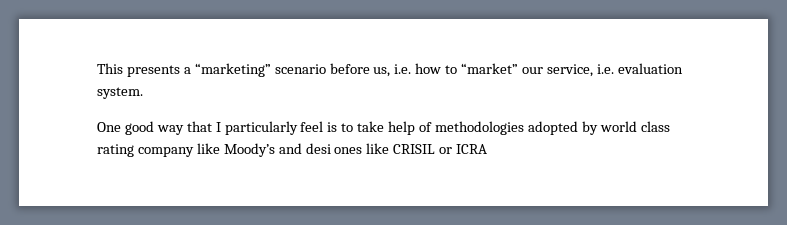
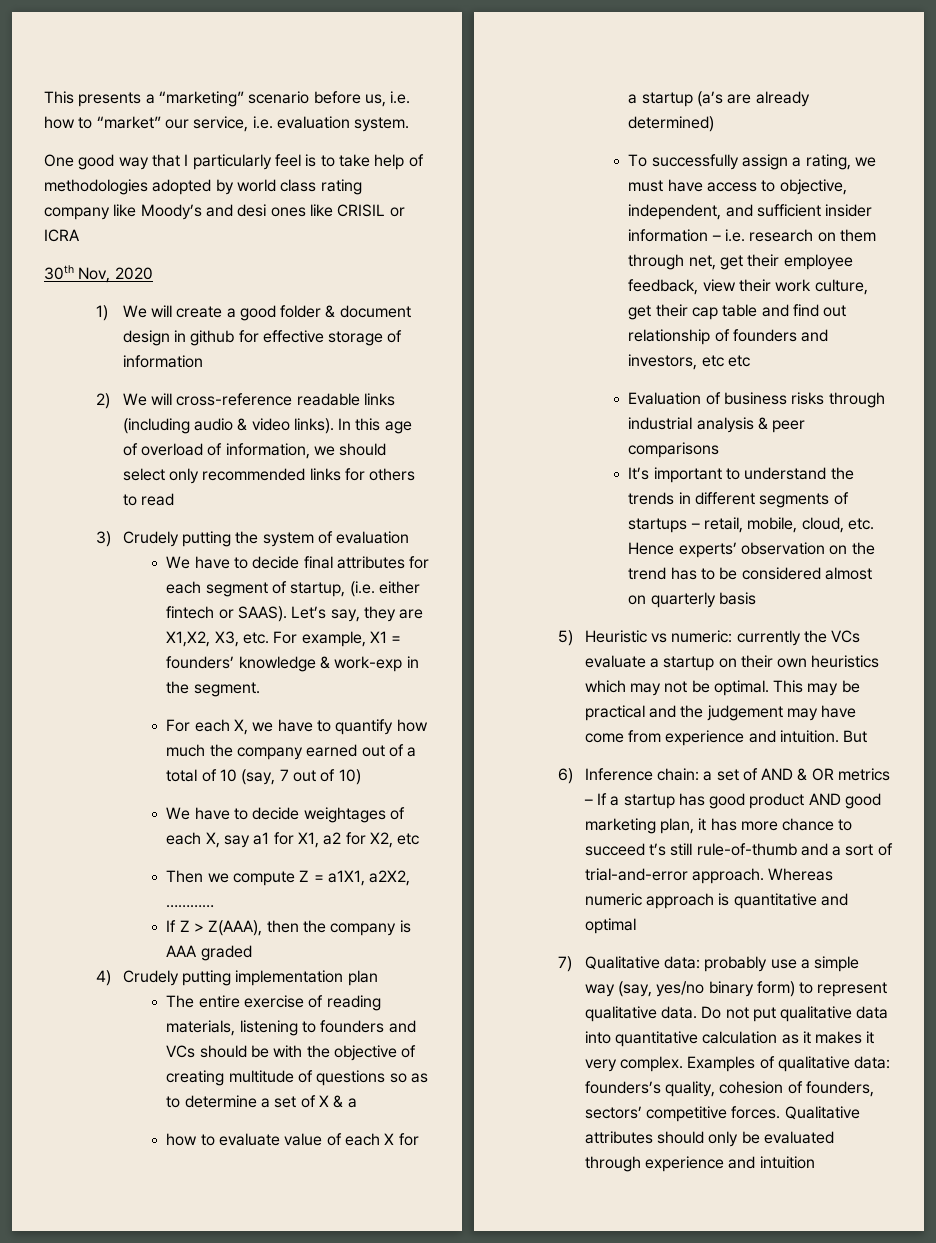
(488, 149) none -> [44,265,153,283] [96,305,411,321] [122,330,403,346] [122,355,203,368] [96,393,395,409] [122,418,412,434] [122,443,387,459] [122,468,416,484] [122,493,174,506] [96,531,410,547] [166,556,430,569] [166,581,420,597] [166,606,424,622] [166,631,402,647] [166,656,419,672] [166,681,260,697] [166,719,428,735] [166,744,417,760] [166,769,361,785] [166,807,405,823] [166,832,420,848] [166,870,411,886] [166,905,215,908] [166,920,411,936] [166,945,252,961] [96,970,378,986] [166,995,381,1011] [166,1020,416,1036] [166,1045,417,1061] [166,1070,428,1086] [166,1095,357,1108] [166,1133,419,1146] [628,91,810,107] [628,116,715,132] [628,154,876,170] [628,179,847,195] [628,204,873,220] [628,229,876,242] [628,254,853,270] [628,279,868,295] [628,304,847,320] [628,329,829,345] [628,354,750,370] [628,392,885,408] [628,417,806,433] [628,442,720,458] [628,467,854,483] [628,492,849,508] [628,517,874,533] [628,542,875,558] [628,567,872,580] [628,592,756,608] [558,630,861,646] [584,655,880,671] [584,680,860,696] [584,705,857,721] [584,730,868,746] [558,768,891,784] [583,793,882,809] [584,818,853,834] [584,843,893,856] [584,868,834,884] [584,893,848,909] [584,918,636,934] [558,956,860,972] [584,981,888,997] [584,1006,889,1022] [584,1031,875,1047] [584,1056,891,1072] [584,1081,874,1097] [584,1106,860,1122] [584,1131,834,1147] [584,1156,815,1172] // 30th Nov, 2020 // 1) We will create a good folder & document design in github for effective storage of information // 2) We will cross-reference readable links (including audio & video links). In this age of overload of information, we should select only recommended links for others to read // 3) Crudely putting the system of evaluation // We have to decide final attributes for each segment of startup, (i.e. either fintech or SAAS). Let’s say, they are X1,X2, X3, etc. For example, X1 = founders’ knowledge & work-exp in the segment. // For each X, we have to quantify how much the company earned out of a total of 10 (say, 7 out of 10) // We have to decide weightages of each X, say a1 for X1, a2 for X2, etc // Then we compute Z = a1X1, a2X2, ………… // If Z > Z(AAA), then the company is AAA graded // 4) Crudely putting implementation plan // The entire exercise of reading materials, listening to founders and VCs should be with the objective of creating multitude of questions so as to determine a set of X & a // how to evaluate value of each X for a startup (a’s are already determined) // To successfully assign a rating, we must have access to objective, independent, and sufficient insider information – i.e. research on them through net, get their employee feedback, view their work culture, get their cap table and find out relationship of founders and investors, etc etc // Evaluation of business risks through industrial analysis & peer comparisons // It’s important to understand the trends in different segments of startups – retail, mobile, cloud, etc. Hence experts’ observation on the trend has to be considered almost on quarterly basis // 5) Heuristic vs numeric: currently the VCs evaluate a startup on their own heuristics which may not be optimal. This may be practical and the judgement may have come from experience and intuition. But // 6) Inference chain: a set of AND & OR metrics – If a startup has good product AND good marketing plan, it has more chance to succeed t’s still rule-of-thumb and a sort of trial-and-error approach. Whereas numeric approach is quantitative and optimal // 7) Qualitative data: probably use a simple way (say, yes/no binary form) to represent qualitative data. Do not put qualitative data into quantitative calculation as it makes it very complex. Examples of qualitative data: founders’s quality, cohesion of founders, sectors’ competitive forces. Qualitative attributes should only be evaluated through experience and intuition

